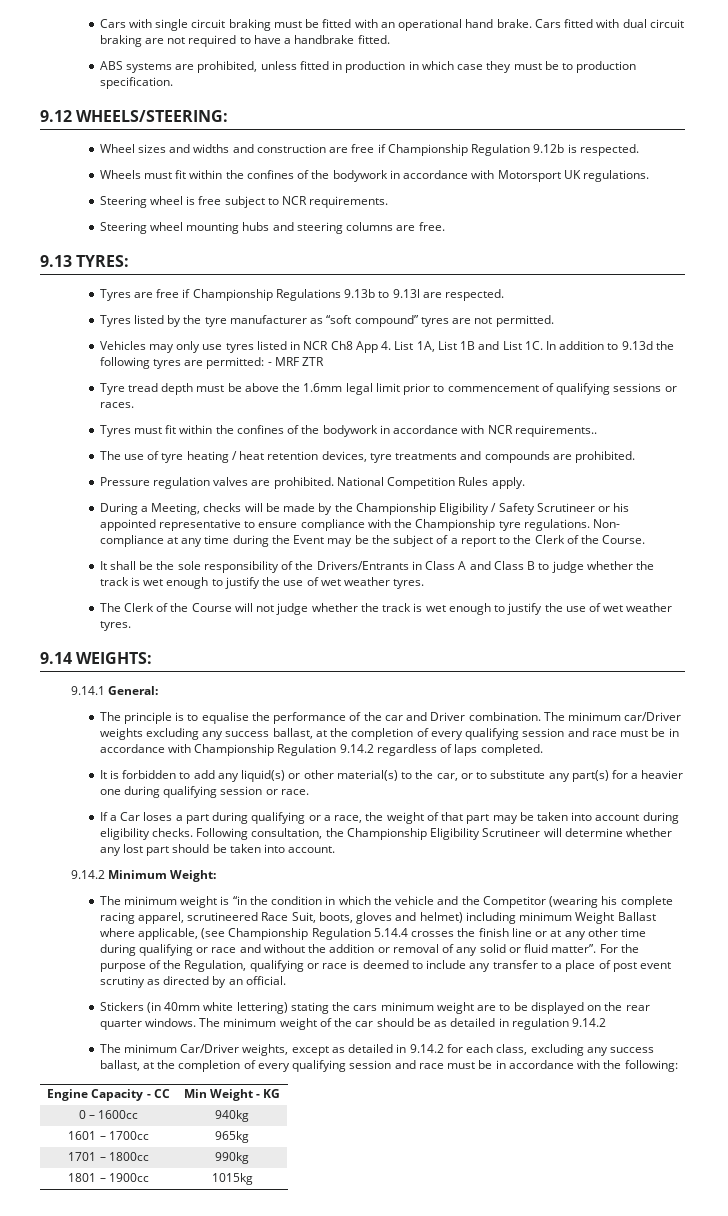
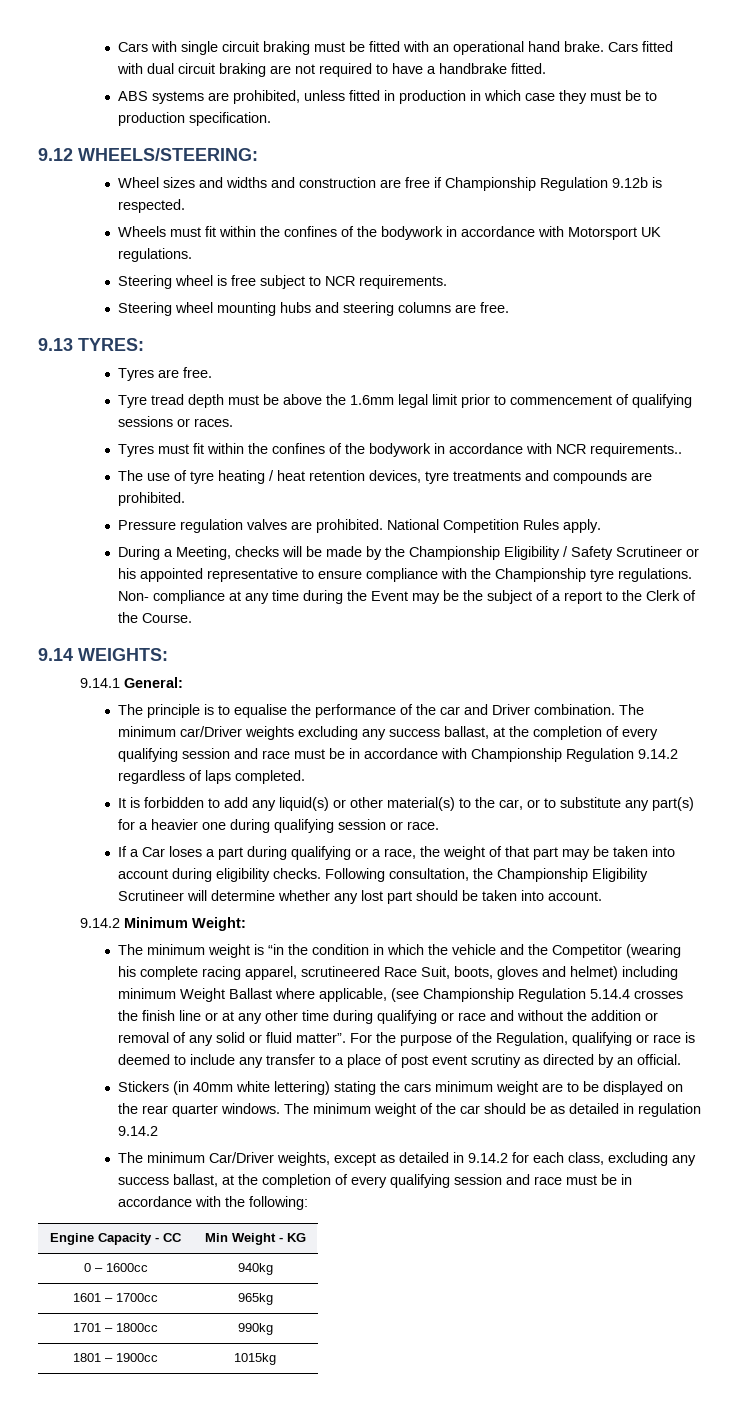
[156,289,505,301] [99,315,554,327] [99,341,674,353] [99,357,325,369] free if Championship Regulations 9.13b to 9.13l are respected. // Tyres listed by the tyre manufacturer as “soft compound” tyres are not permitted. // Vehicles may only use tyres listed in NCR Ch8 App 4. List 1A, List 1B and List 1C. In addition to 9.13d the following tyres are permitted: - MRF ZTR -> [182,367,212,378] free.
[99,561,654,573] [99,577,425,589] [99,603,673,615] [99,621,131,631] // It shall be the sole responsibility of the Drivers/Entrants in Class A and Class B to judge whether the track is wet enough to justify the use of wet weather tyres. // The Clerk of the Course will not judge whether the track is wet enough to justify the use of wet weather tyres. -> (192, 618) none

